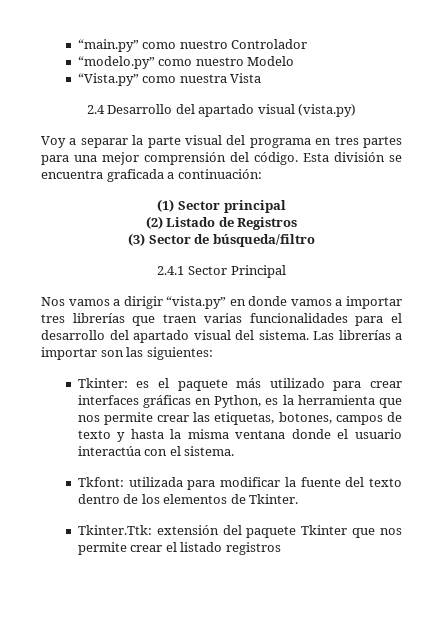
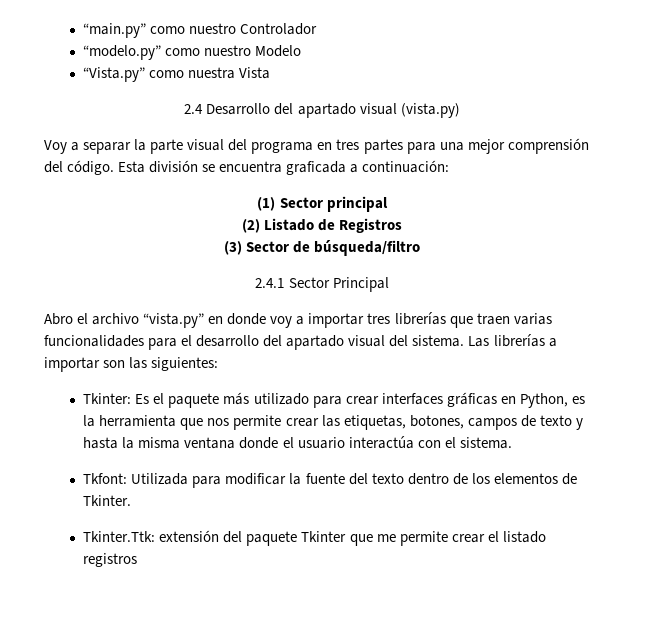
[41,296,163,309] Nos vamos a dirigir -> [44,313,140,325] Abro el archivo
[290,299,332,306] vamos -> [270,316,293,328] voy
[136,381,150,388] es -> [135,394,150,404] Es
[128,477,183,487] utilizada -> [131,473,189,485] Utilizada
[380,528,402,535] nos -> [376,534,396,542] me

